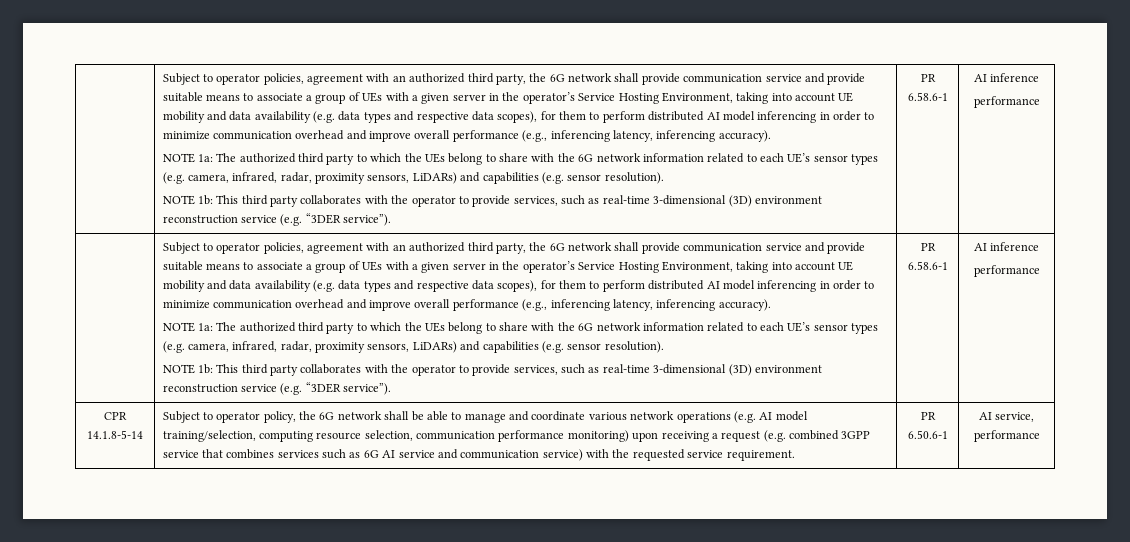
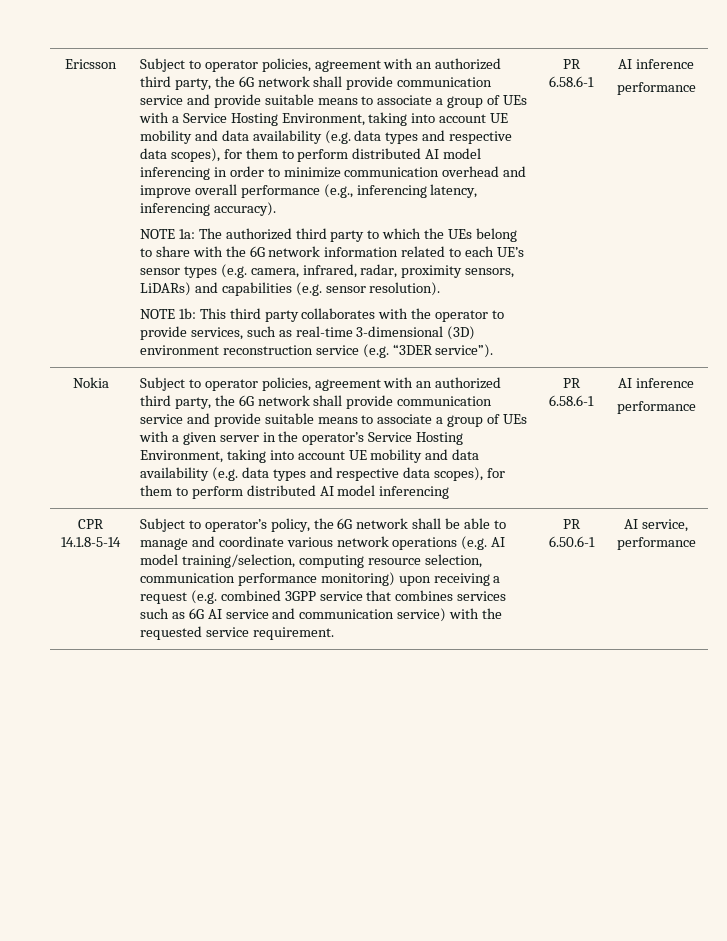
(162, 79) none -> [65,59,117,69] Ericsson
[421,92,575,104] given server in the operator’s -> (179, 119) none
(1040, 102) none -> [72,377,109,388] Nokia
[819,280,875,290] [162,299,771,311] [162,322,879,334] [162,341,664,353] [162,364,822,376] [162,382,392,395] in order to minimize communication overhead and improve overall performance (e.g., inferencing latency, inferencing accuracy). // NOTE 1a: The authorized third party to which the UEs belong to share with the 6G network information related to each UE’s sensor types (e.g. camera, infrared, radar, proximity sensors, LiDARs) and capabilities (e.g. sensor resolution). // NOTE 1b: This third party collaborates with the operator to provide services, such as real-time 3-dimensional (3D) environment reconstruction service (e.g. “3DER service”). -> (450, 492) none
[216,412,261,423] operator -> [204,519,267,532] operator’s

